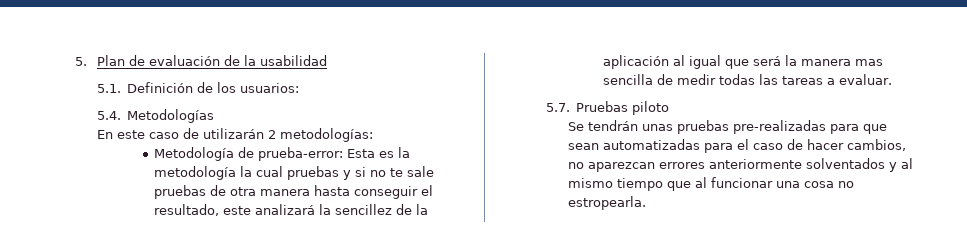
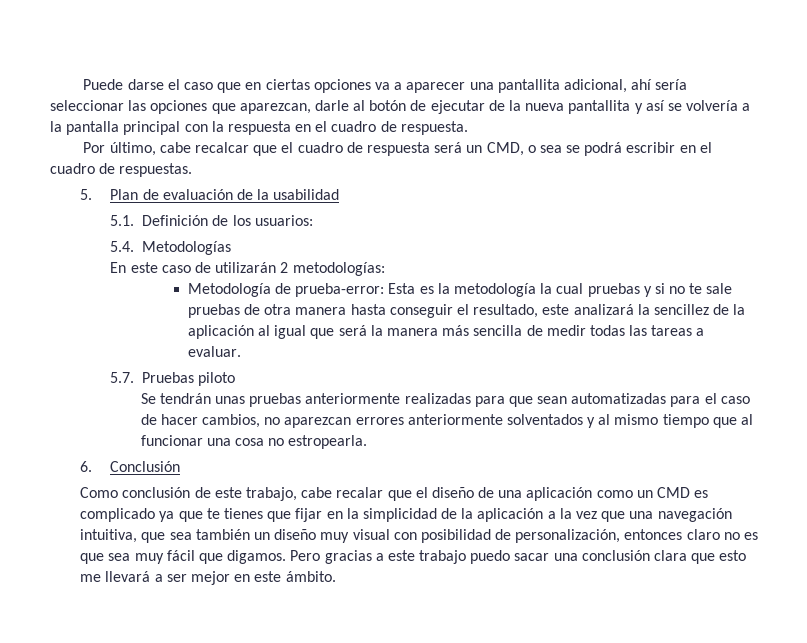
(74, 61) none -> [83,79,688,93] [50,100,751,114] [50,121,468,135] [83,142,712,156] [50,163,193,177] Puede darse el caso que en ciertas opciones va a aparecer una pantallita adicional, ahí sería seleccionar las opciones que aparezcan, darle al botón de ejecutar de la nueva pantallita y así se volvería a la pantalla principal con la respuesta en el cuadro de respuesta. // Por último, cabe recalcar que el cuadro de respuesta será un CMD, o sea se podrá escribir en el cuadro de respuestas. //
[855,59,884,66] mas -> [442,325,470,336] más
[732,120,826,134] pre-realizadas -> [305,393,471,404] anteriormente realizadas
(646, 203) none -> [80,461,181,472] [80,487,709,501] [80,508,732,522] [80,529,758,543] [80,550,747,564] [80,571,336,585] // 6. Conclusión // Como conclusión de este trabajo, cabe recalar que el diseño de una aplicación como un CMD es complicado ya que te tienes que fijar en la simplicidad de la aplicación a la vez que una navegación intuitiva, que sea también un diseño muy visual con posibilidad de personalización, entonces claro no es que sea muy fácil que digamos. Pero gracias a este trabajo puedo sacar una conclusión clara que esto me llevará a ser mejor en este ámbito.

